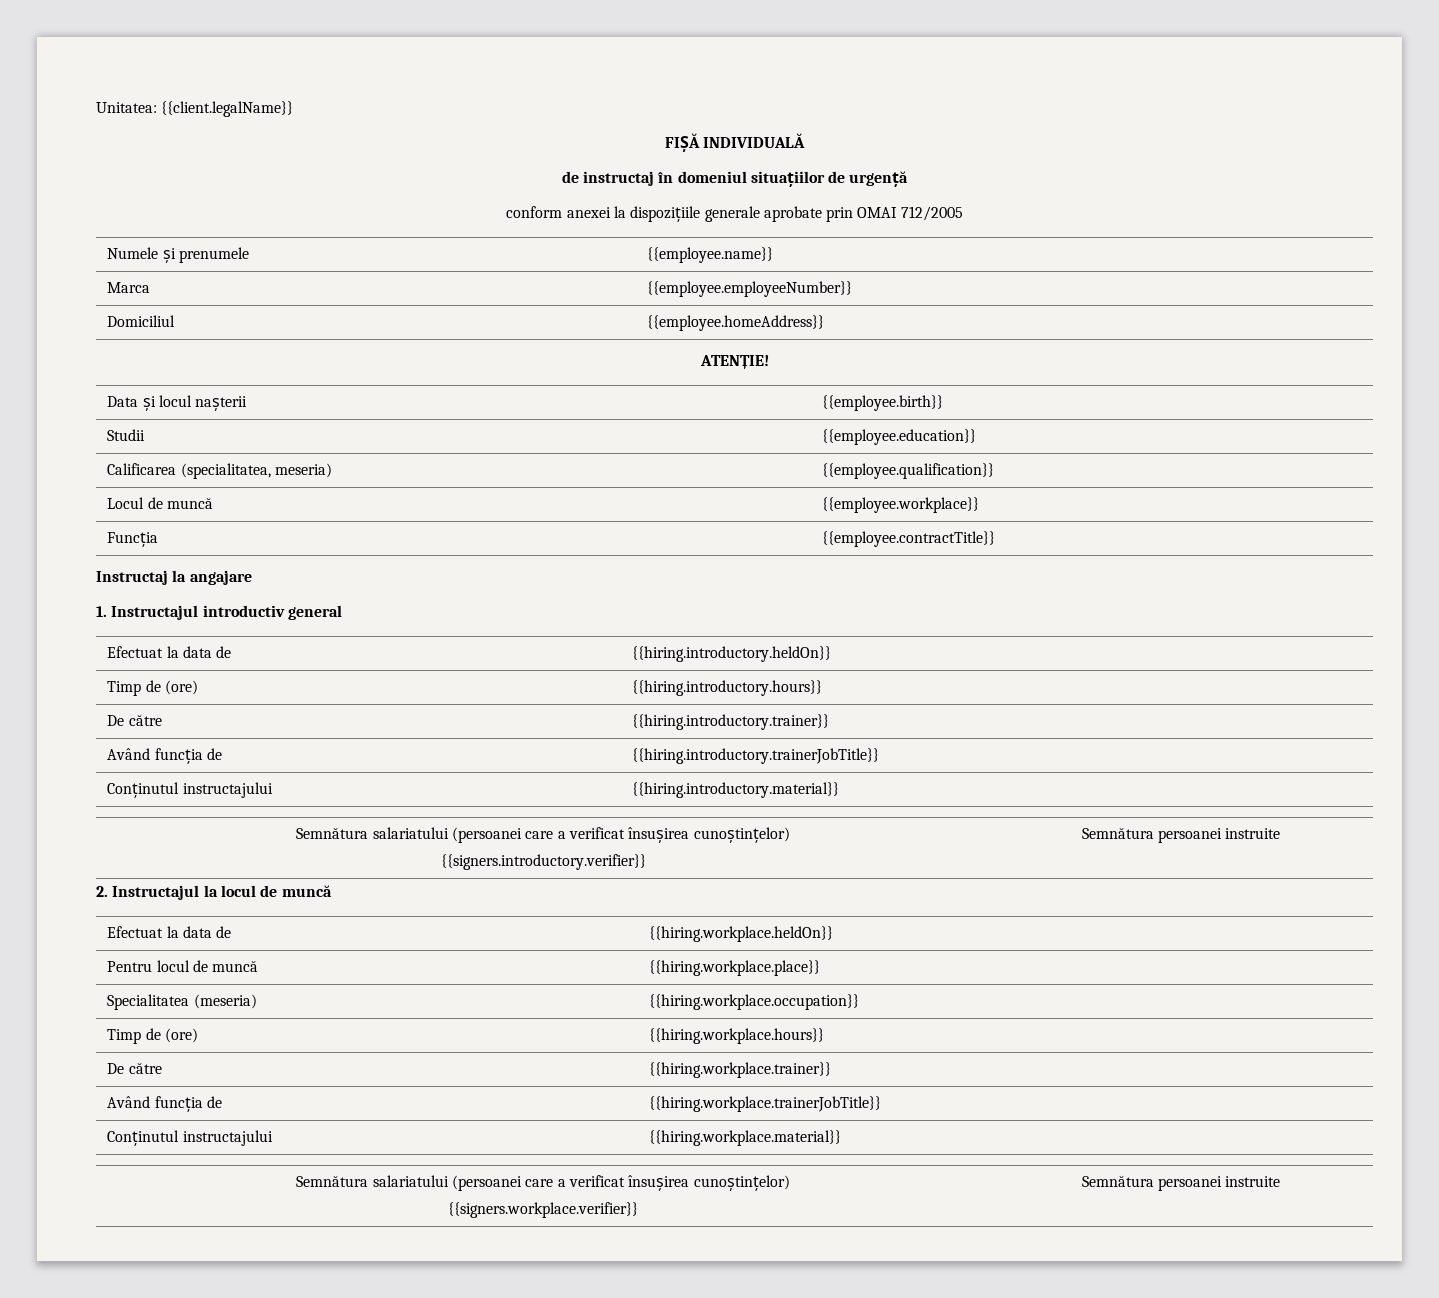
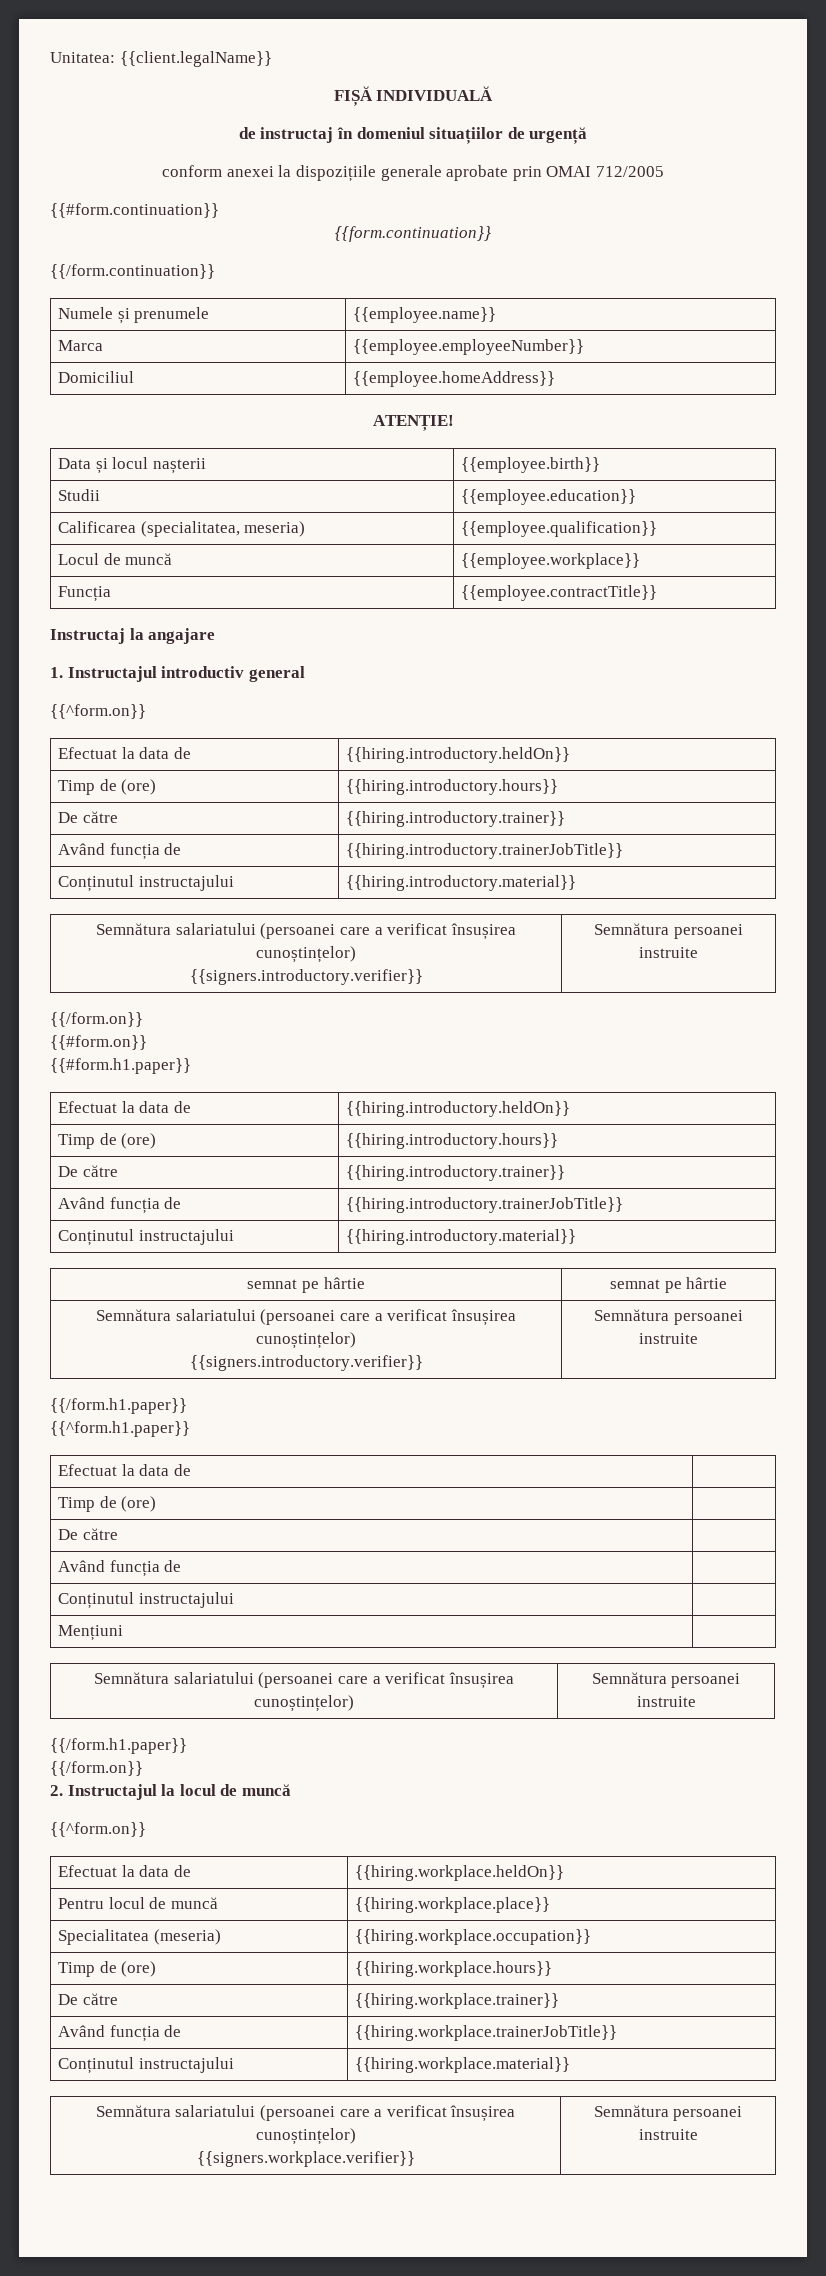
(963, 213) none -> [50,203,219,218] [335,226,491,242] [50,264,215,279] // {{#form.continuation}} // {{form.continuation}} // {{/form.continuation}}
(342, 612) none -> [50,704,146,719] // {{^form.on}}
(1281, 833) none -> [50,1012,143,1027] [50,1035,147,1050] [50,1058,191,1074] [58,1101,191,1113] [346,1101,571,1117] [58,1133,157,1149] [346,1133,559,1149] [58,1165,118,1177] [346,1165,566,1181] [58,1197,182,1214] [346,1197,624,1213] [58,1229,234,1246] [346,1229,577,1245] [247,1277,365,1293] [609,1277,728,1293] [96,1309,516,1326] [256,1332,356,1349] [189,1355,423,1371] [594,1309,743,1325] [639,1333,698,1344] [50,1398,187,1414] [50,1421,190,1437] [58,1464,191,1476] [58,1496,157,1512] [58,1528,118,1540] [58,1560,182,1577] [58,1592,234,1609] [58,1625,124,1641] [94,1672,514,1689] [254,1695,354,1712] [591,1672,741,1688] [636,1696,696,1707] [50,1738,187,1754] [50,1761,143,1776] // {{/form.on}} // {{#form.on}} // {{#form.h1.paper}} // Efectuat la data de | {{hiring.introductory.heldOn}} // Timp de (ore) | {{hiring.introductory.hours}} // De către | {{hiring.introductory.trainer}} // Având funcția de | {{hiring.introductory.trainerJobTitle}} // Conținutul instructajului | {{hiring.introductory.material}} // semnat pe hârtie | semnat pe hârtie // Semnătura salariatului (persoanei care a verificat însușirea cunoștințelor) // {{signers.introductory.verifier}} | Semnătura persoanei instruite // {{/form.h1.paper}} // {{^form.h1.paper}} // Efectuat la data de | // Timp de (ore) | // De către | // Având funcția de | // Conținutul instructajului | // Mențiuni | // Semnătura salariatului (persoanei care a verificat însușirea cunoștințelor) | Semnătura persoanei instruite // {{/form.h1.paper}} // {{/form.on}}
(332, 891) none -> [50,1822,146,1837] // {{^form.on}}

